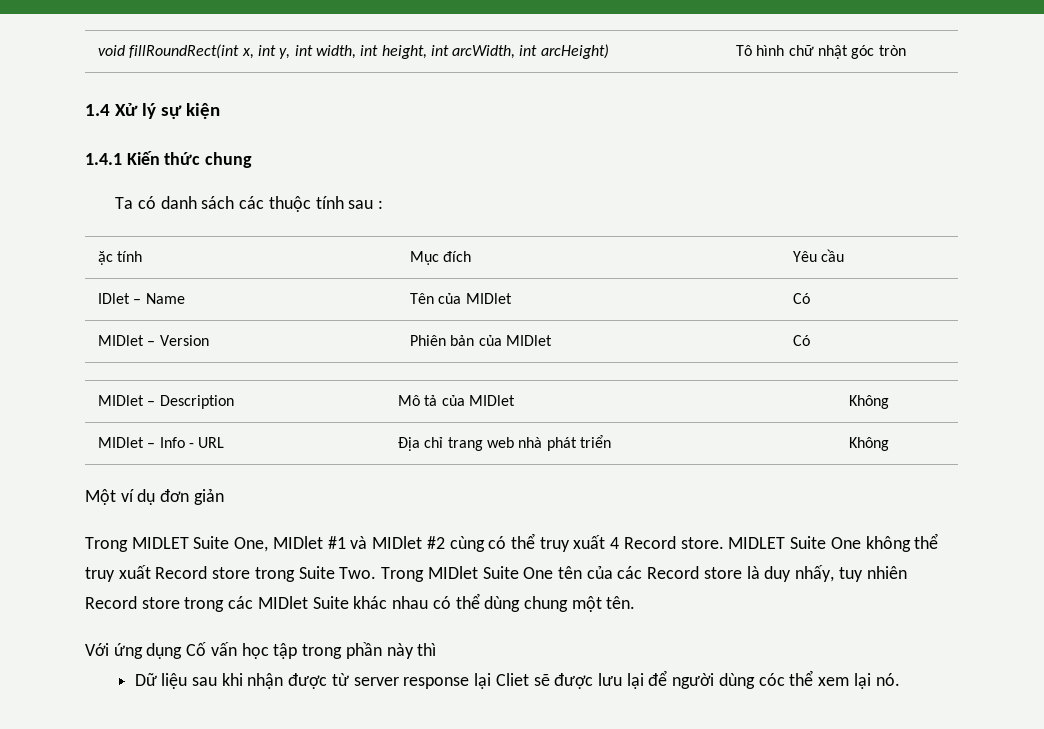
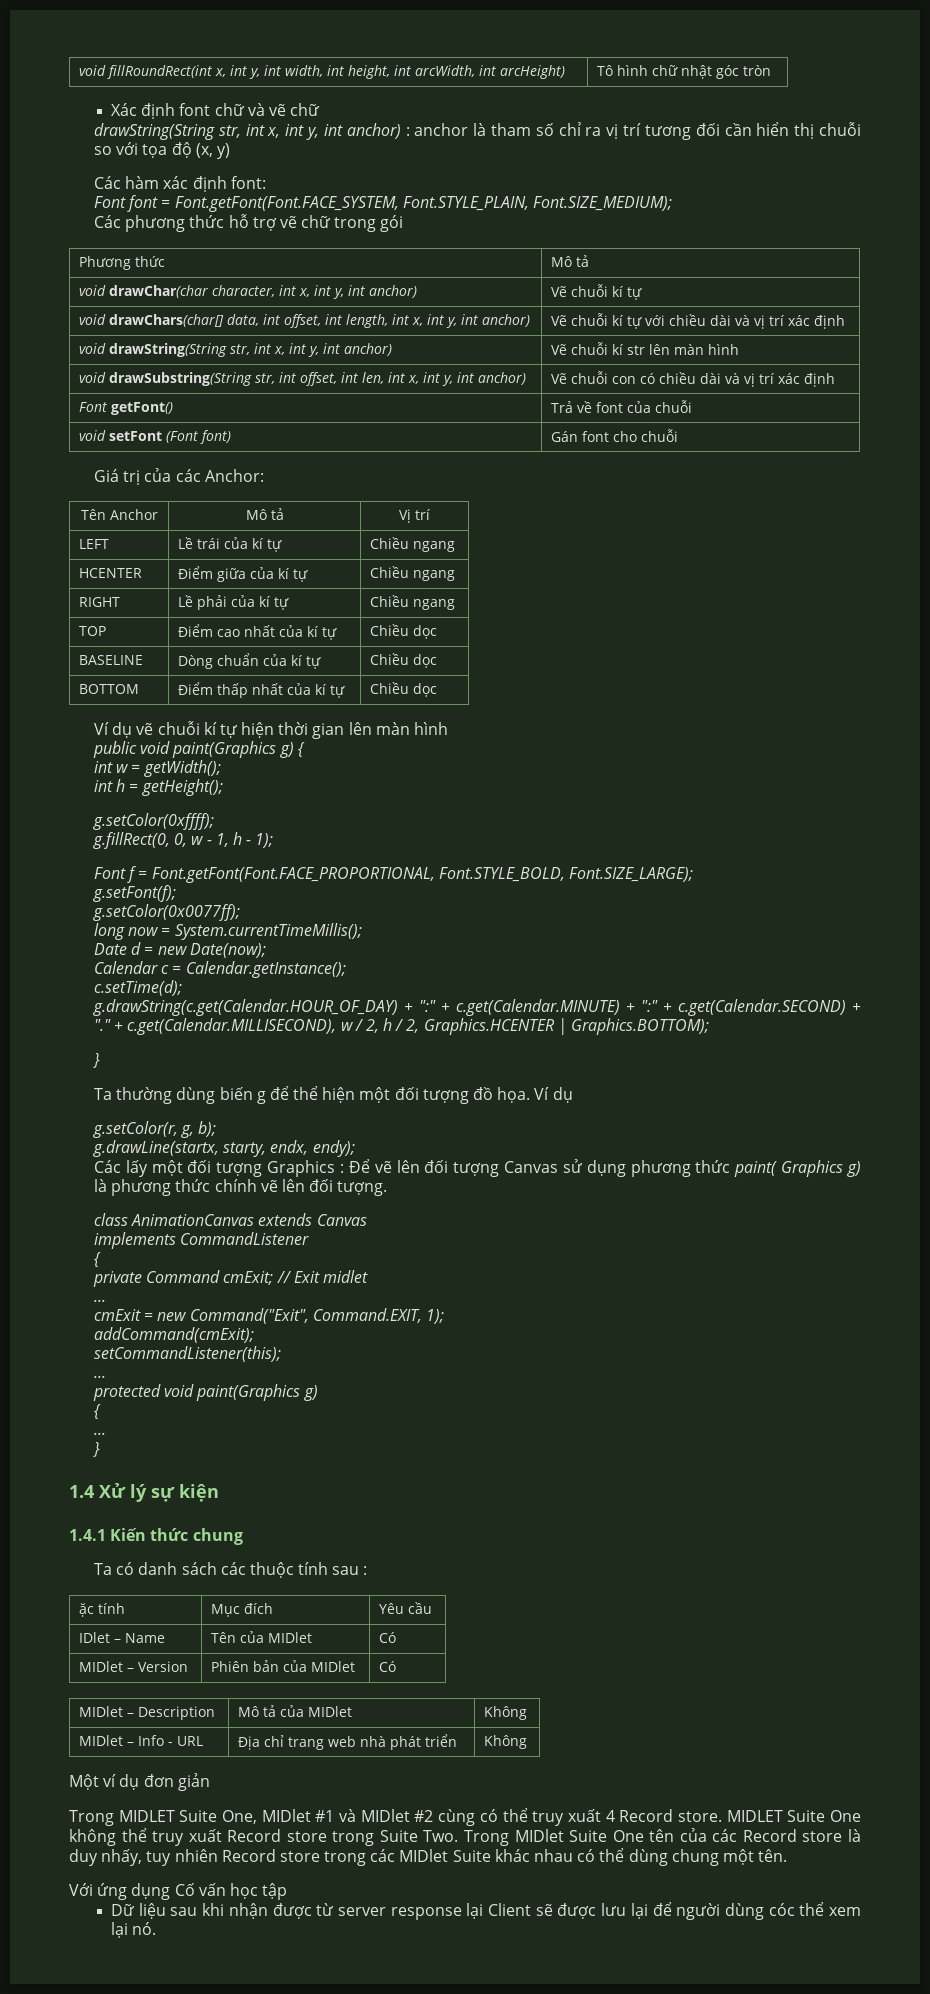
(906, 50) none -> [111,103,321,119] [93,122,862,140] [93,142,230,159] [93,176,266,192] [93,195,672,212] [93,214,404,232] [79,256,166,270] [551,255,590,267] [79,285,418,299] [551,284,643,300] [79,314,531,328] [551,313,846,329] [79,343,393,357] [551,342,740,355] [79,372,527,386] [551,371,836,387] [79,402,174,415] [551,400,693,413] [79,430,232,444] [551,429,679,442] [93,468,264,485] [80,509,158,520] [245,508,284,520] [399,509,430,523] [79,539,110,549] [178,537,283,552] [370,537,456,552] [79,568,143,578] [178,566,309,582] [370,566,456,581] [79,597,121,607] [178,595,290,610] [370,595,456,610] [79,626,107,636] [178,624,338,640] [370,624,438,639] [79,655,144,665] [178,653,322,669] [370,653,438,668] [79,684,140,694] [178,682,346,698] [370,682,438,697] [93,721,448,739] [92,741,305,758] [93,760,221,777] [93,779,223,796] [92,813,214,830] [92,832,274,849] [93,866,693,883] [92,885,176,902] [92,904,240,921] [93,923,362,940] [93,942,266,958] [93,961,346,978] [93,980,182,996] [92,999,861,1016] [93,1018,709,1035] [92,1053,100,1068] [93,1086,573,1104] [92,1121,217,1138] [92,1140,355,1157] [93,1159,862,1177] [93,1179,388,1196] [93,1213,367,1226] [93,1232,310,1249] [93,1252,101,1267] [92,1270,368,1287] [93,1299,106,1302] [93,1308,444,1324] [93,1327,254,1343] [93,1346,281,1362] [93,1375,106,1378] [92,1384,318,1401] [93,1404,101,1419] [93,1432,106,1435] [92,1442,100,1457] // Xác định font chữ và vẽ chữ // drawString(String str, int x, int y, int anchor) : anchor là tham số chỉ ra vị trí tương đối cần hiển thị chuỗi so với tọa độ (x, y) // Các hàm xác định font: // Font font = Font.getFont(Font.FACE_SYSTEM, Font.STYLE_PLAIN, Font.SIZE_MEDIUM); // Các phương thức hỗ trợ vẽ chữ trong gói // Phương thức | Mô tả // void drawChar(char character, int x, int y, int anchor) | Vẽ chuỗi kí tự // void drawChars(char[] data, int offset, int length, int x, int y, int anchor) | Vẽ chuỗi kí tự với chiều dài và vị trí xác định // void drawString(String str, int x, int y, int anchor) | Vẽ chuỗi kí str lên màn hình // void drawSubstring(String str, int offset, int len, int x, int y, int anchor) | Vẽ chuỗi con có chiều dài và vị trí xác định // Font getFont() | Trả về font của chuỗi // void setFont (Font font) | Gán font cho chuỗi // Giá trị của các Anchor: // Tên Anchor | Mô tả | Vị trí // LEFT | Lề trái của kí tự | Chiều ngang // HCENTER | Điểm giữa của kí tự | Chiều ngang // RIGHT | Lề phải của kí tự | Chiều ngang // TOP | Điểm cao nhất của kí tự | Chiều dọc // BASELINE | Dòng chuẩn của kí tự | Chiều dọc // BOTTOM | Điểm thấp nhất của kí tự | Chiều dọc // Ví dụ vẽ chuỗi kí tự hiện thời gian lên màn hình // public void paint(Graphics g) { // int w = getWidth(); // int h = getHeight(); // g.setColor(0xffff); // g.fillRect(0, 0, w - 1, h - 1); // Font f = Font.getFont(Font.FACE_PROPORTIONAL, Font.STYLE_BOLD, Font.SIZE_LARGE); // g.setFont(f); // g.setColor(0x0077ff); // long now = System.currentTimeMillis(); // Date d = new Date(now); // Calendar c = Calendar.getInstance(); // c.setTime(d); // g.drawString(c.get(Calendar.HOUR_OF_DAY) + ":" + c.get(Calendar.MINUTE) + ":" + c.get(Calendar.SECOND) + "." + c.get(Calendar.MILLISECOND), w / 2, h / 2, Graphics.HCENTER | Graphics.BOTTOM); // } // Ta thường dùng biến g để thể hiện một đối tượng đồ họa. Ví dụ // g.setColor(r, g, b); // g.drawLine(startx, starty, endx, endy); // Các lấy một đối tượng Graphics : Để vẽ lên đối tượng Canvas sử dụng phương thức paint( Graphics g) là phương thức chính vẽ lên đối tượng. // class AnimationCanvas extends Canvas // implements CommandListener // { // private Command cmExit; // Exit midlet // ... // cmExit = new Command("Exit", Command.EXIT, 1); // addCommand(cmExit); // setCommandListener(this); // ... // protected void paint(Graphics g) // { // ... // }
[302,642,437,659] trong phần này thì -> (288, 1891) none
[495,673,529,686] Cliet -> [488,1903,532,1916] Client

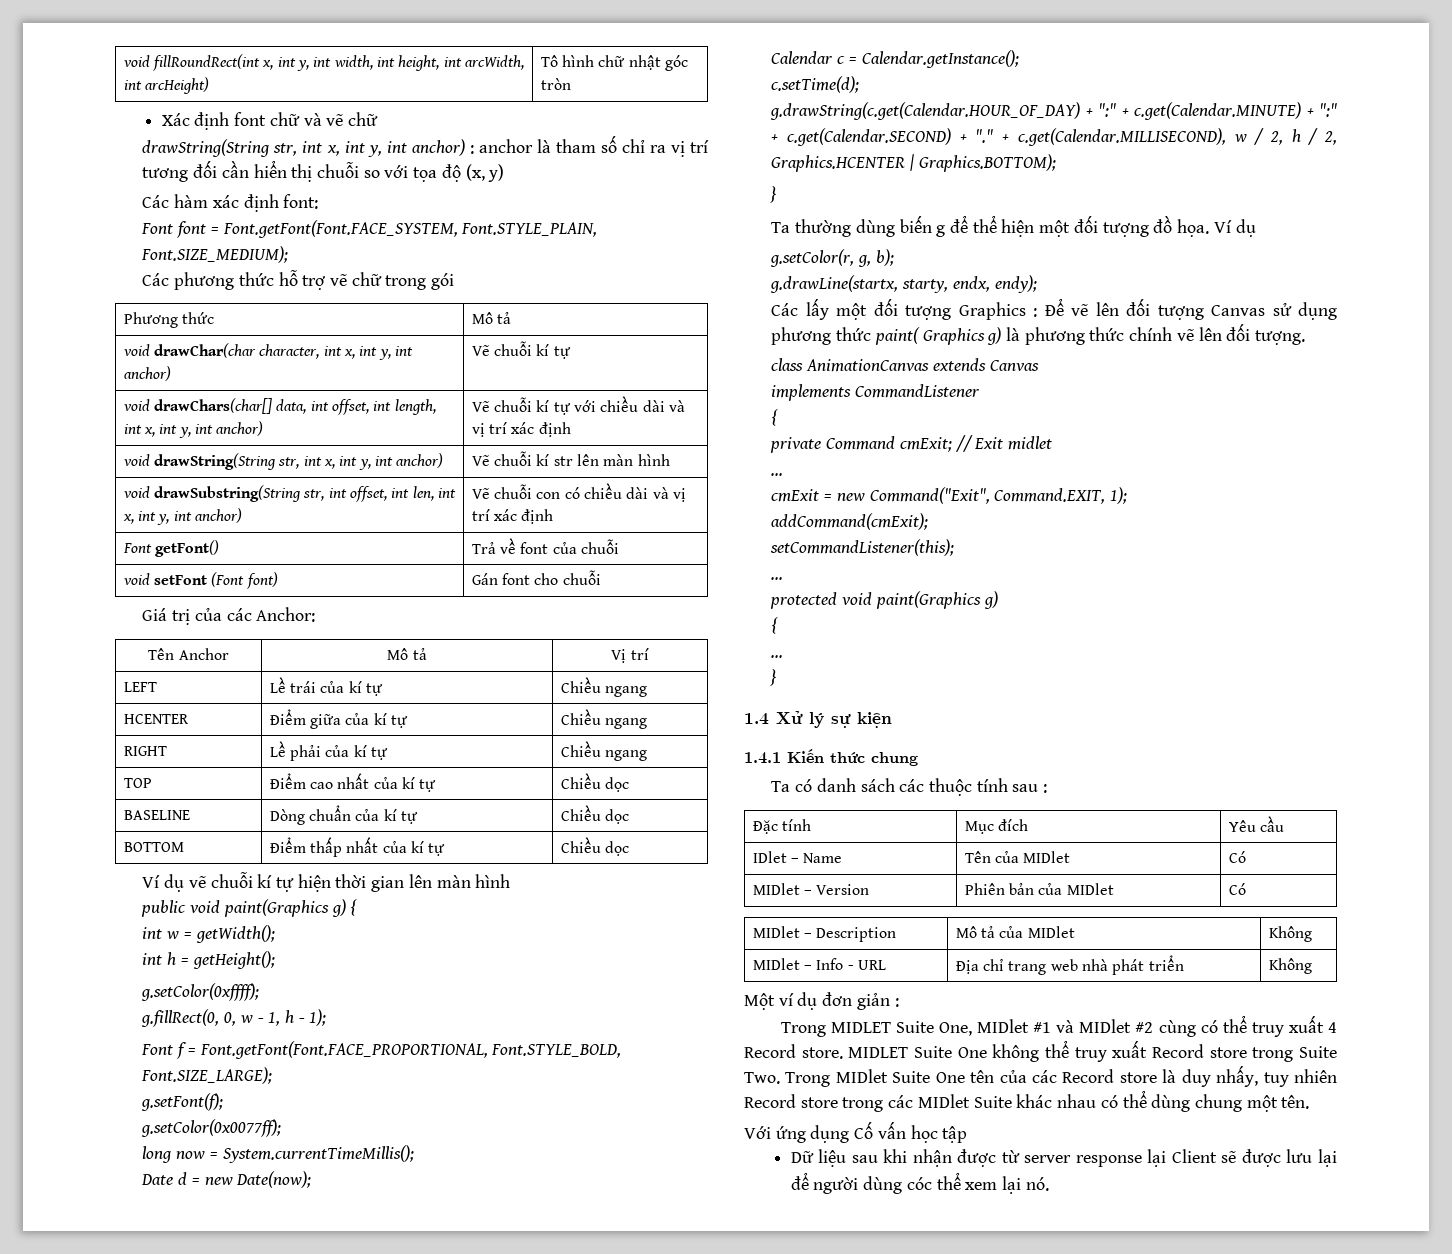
[79,1603,95,1617] ặc -> [752,820,778,834] Đặc
(210, 1782) none -> [894,998,899,1007] :

